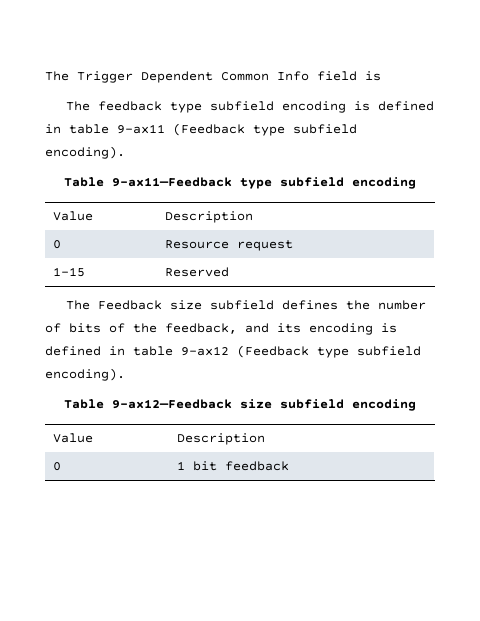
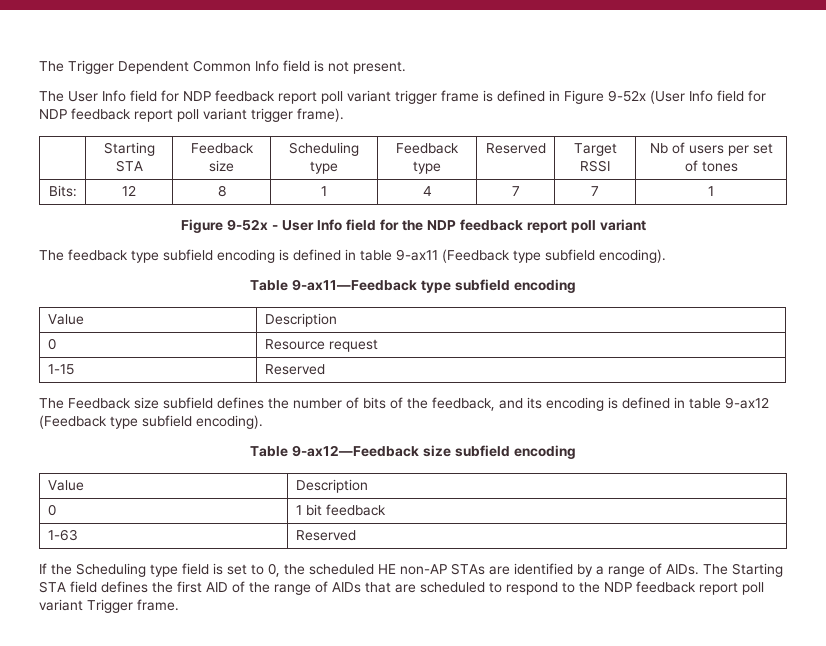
(381, 76) none -> [328,61,406,74] [39,90,766,104] [39,108,344,122] [103,142,155,156] [115,160,143,172] [190,143,254,154] [209,160,234,172] [289,142,359,156] [310,161,338,174] [396,143,459,154] [413,161,441,174] [485,143,546,154] [573,143,617,156] [580,160,610,172] [649,142,773,156] [684,160,738,172] [49,185,78,197] [122,185,136,196] [217,185,226,197] [321,186,327,196] [422,186,432,196] [511,186,520,196] [591,186,599,196] [708,186,714,196] [180,219,646,233] not present. // The User Info field for NDP feedback report poll variant trigger frame is defined in Figure 9-52x (User Info field for NDP feedback report poll variant trigger frame). // | Starting STA | Feedback size | Scheduling type | Feedback type | Reserved | Target RSSI | Nb of users per set of tones // Bits: | 12 | 8 | 1 | 4 | 7 | 7 | 1 // Figure 9-52x - User Info field for the NDP feedback report poll variant
(290, 466) none -> [47,529,78,541] [295,530,356,541] [39,563,783,577] [39,581,764,595] [39,599,179,613] // 1-63 | Reserved // If the Scheduling type field is set to 0, the scheduled HE non-AP STAs are identified by a range of AIDs. The Starting STA field defines the first AID of the range of AIDs that are scheduled to respond to the NDP feedback report poll variant Trigger frame.

